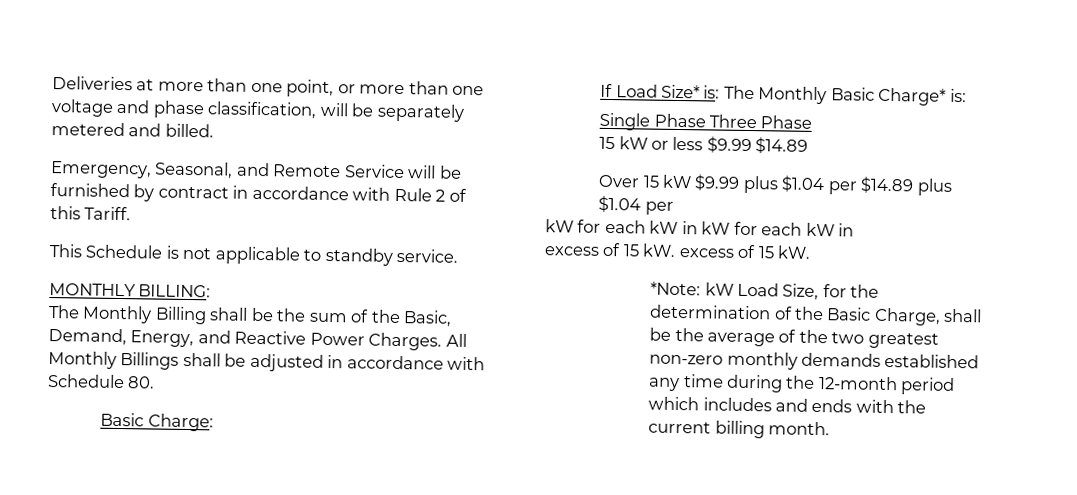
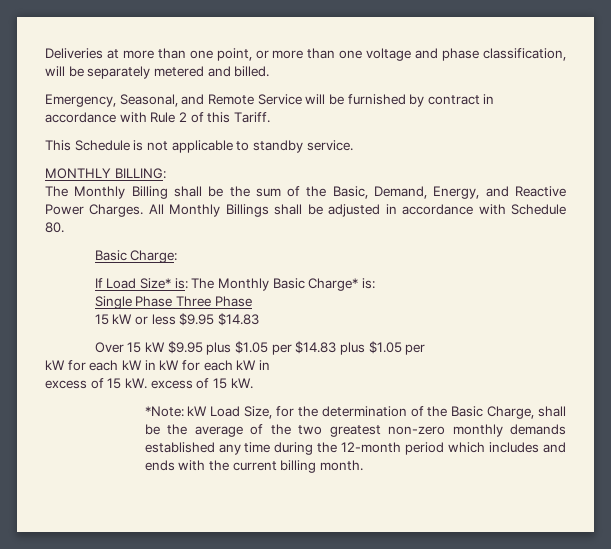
[706,136,809,154] $9.99 $14.89 -> [179,313,260,326] $9.95 $14.83
[694,174,953,196] [598,195,642,213] $9.99 plus $1.04 per $14.89 plus $1.04 -> [167,341,402,355] $9.95 plus $1.05 per $14.83 plus $1.05

